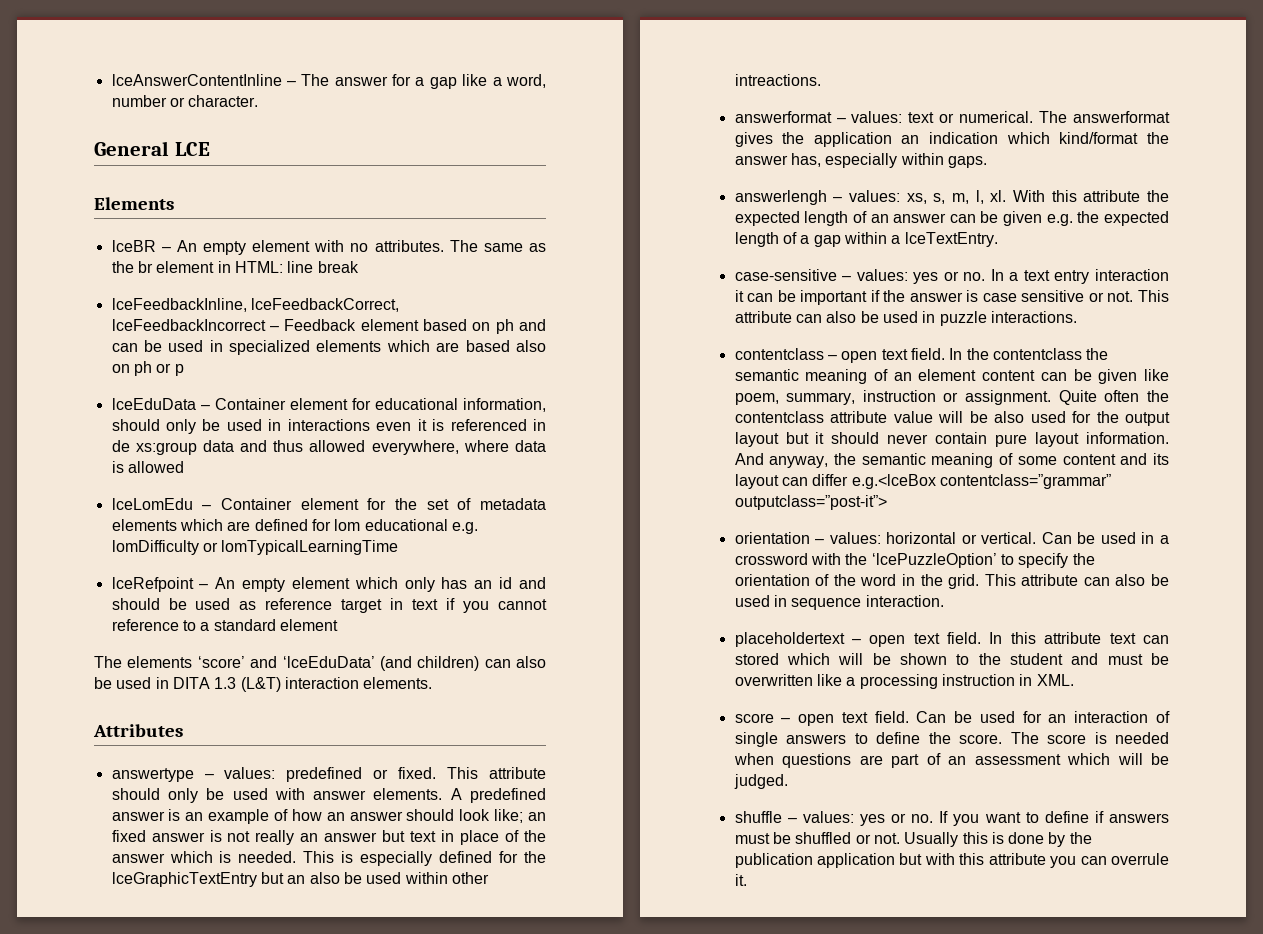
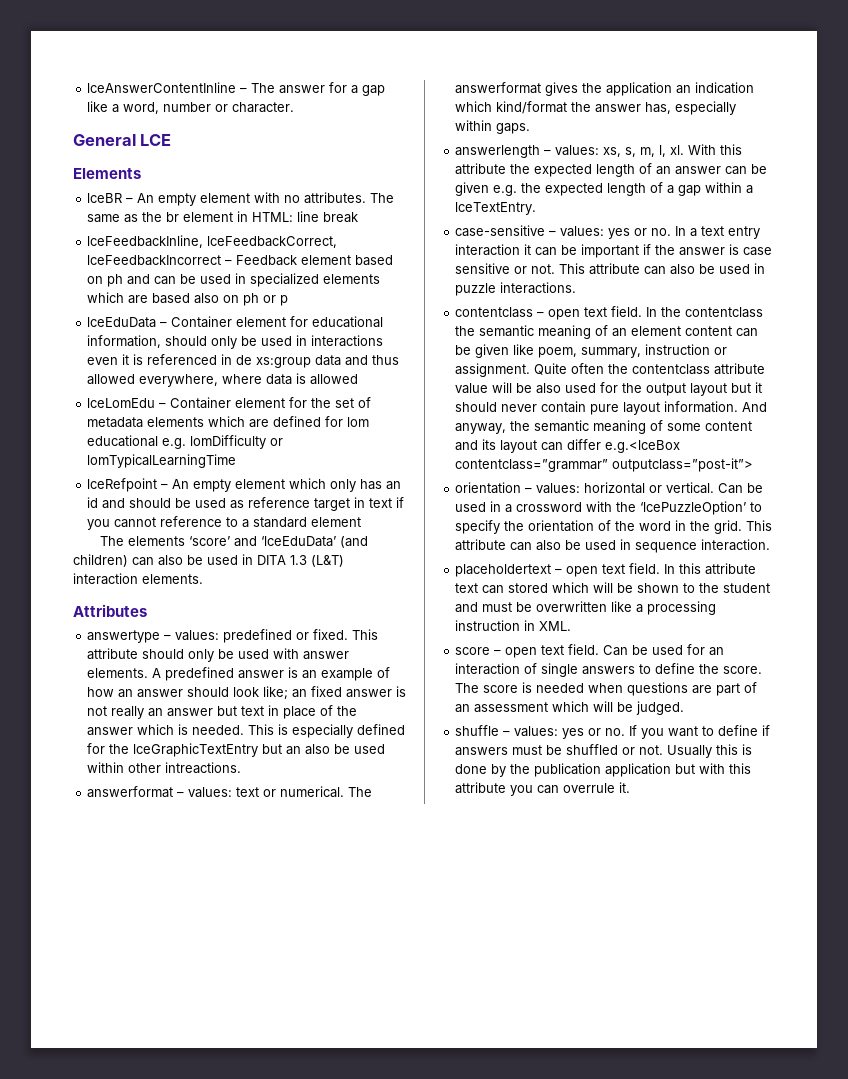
[734,190,827,205] answerlengh -> [455,145,541,158] answerlength

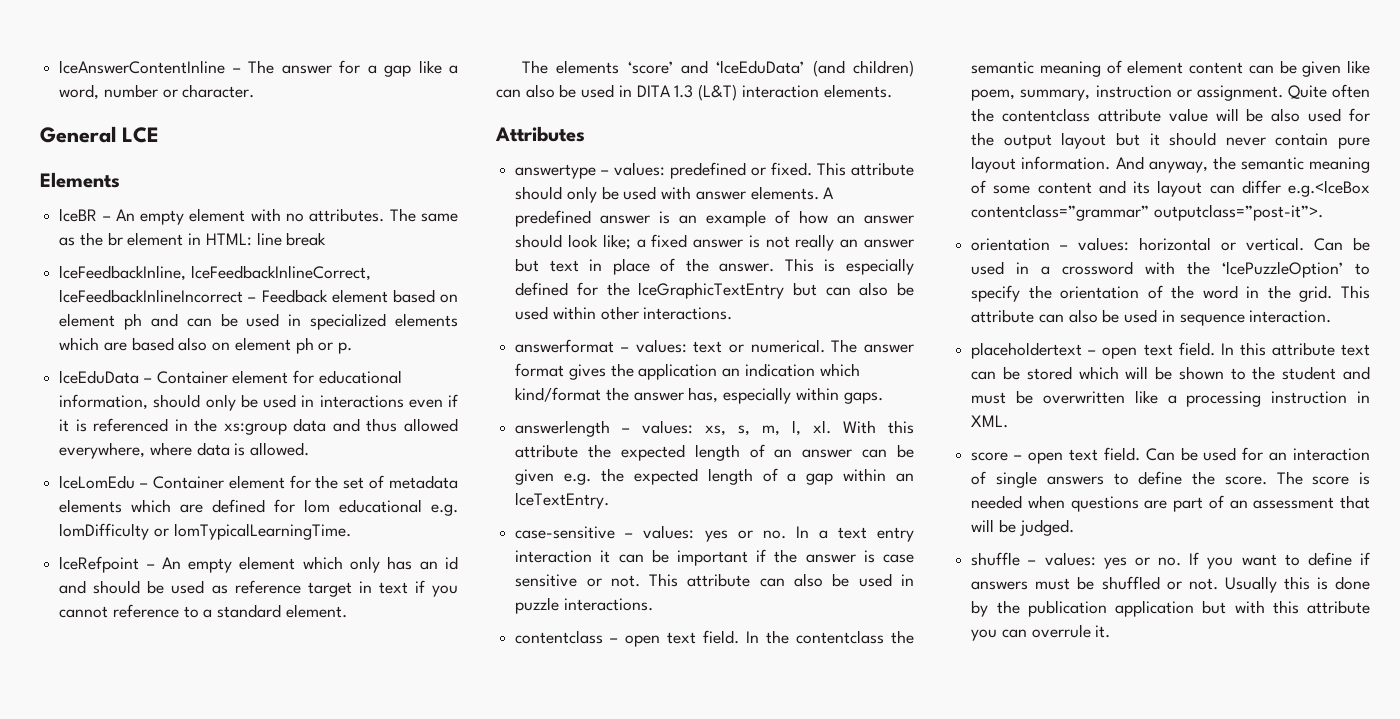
[207,236,338,248] [87,255,222,266] lceFeedbackCorrect, lceFeedbackIncorrect -> [190,265,371,281] [59,289,244,303] lceFeedbackInlineCorrect, lceFeedbackInlineIncorrect
(104, 280) none -> [59,313,116,327] element
(240, 299) none -> [234,337,291,351] element
[280,295,289,306] p -> [338,342,353,354] p.
(119, 361) none -> [448,394,458,407] if
[236,355,253,365] de -> [194,418,218,432] the
[310,374,359,385] allowed -> [250,442,310,456] allowed.
[87,454,237,468] lomTypicalLearningTime -> [173,523,351,540] lomTypicalLearningTime.
[311,517,362,527] element -> [285,604,347,618] element.
[292,689,308,698] an -> [636,239,646,248] a
[87,724,245,736] answer which is needed. -> [719,263,775,272] answer.
[286,746,302,755] an -> [825,287,851,296] can
[165,762,242,774] intreactions. -> [643,307,733,320] interactions.
[455,82,542,94] answerformat -> [864,344,915,353] [515,363,565,377] answer format
[746,185,754,194] a -> [895,473,914,482] an
[612,328,628,337] an -> (1122, 67) none
[612,458,754,472] outputclass=”post-it”> -> [1153,204,1323,221] outputclass=”post-it”>.
(505, 589) none -> [1003,366,1021,380] be
[552,701,590,712] which -> [1340,495,1370,509] that

